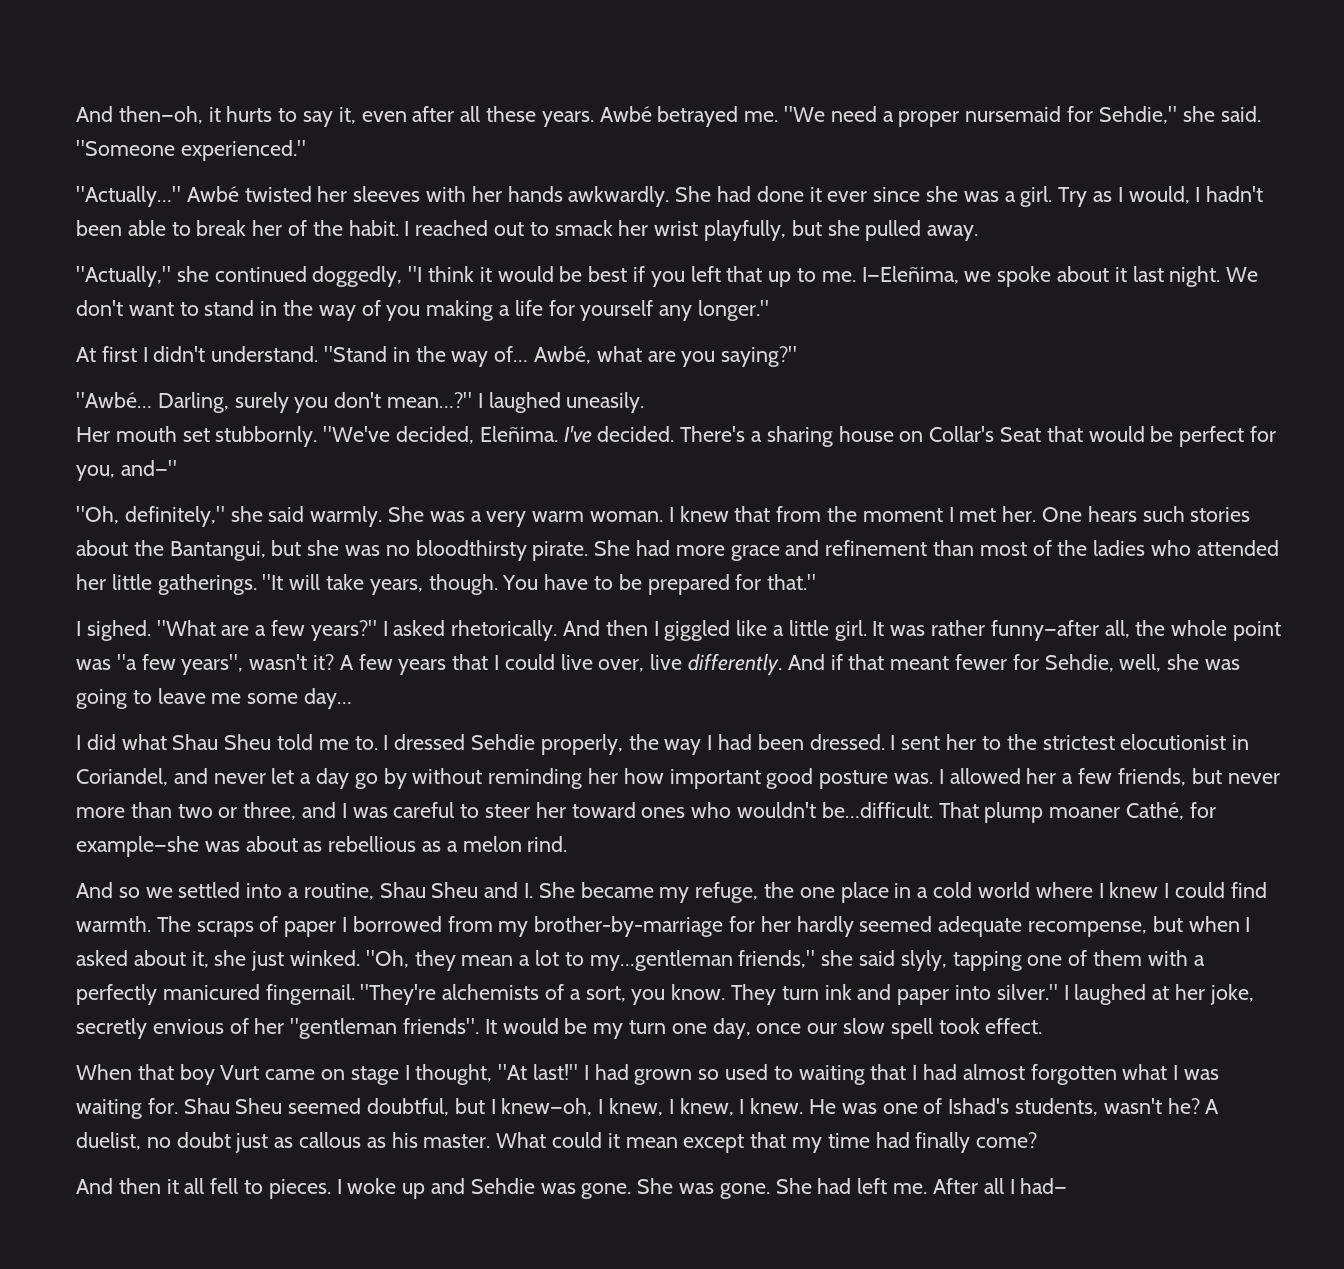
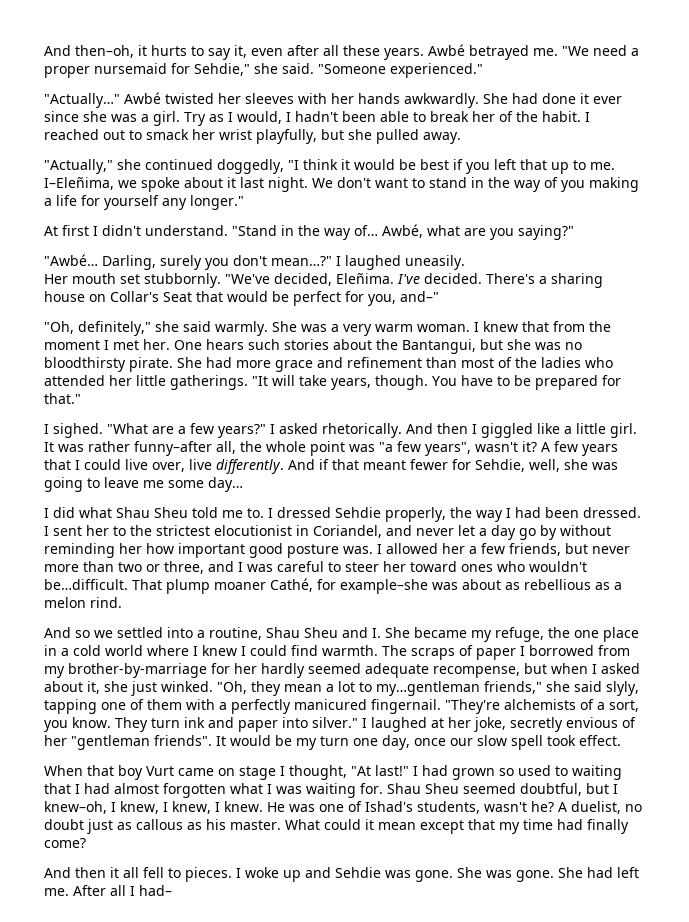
[76,106,203,124] And then—oh, -> [44,45,134,58] And then–oh,
[861,266,959,284] I—Eleñima, -> [44,177,114,190] I–Eleñima,
[120,460,177,476] and—" -> [400,291,439,302] and–"
[990,620,1099,641] funny—after -> [134,441,212,456] funny–after
[76,836,199,857] example—she -> [340,579,428,594] example–she
[501,1098,593,1116] knew—oh, -> [44,801,107,814] knew–oh,
[1020,1178,1068,1194] had— -> [139,885,172,896] had–

